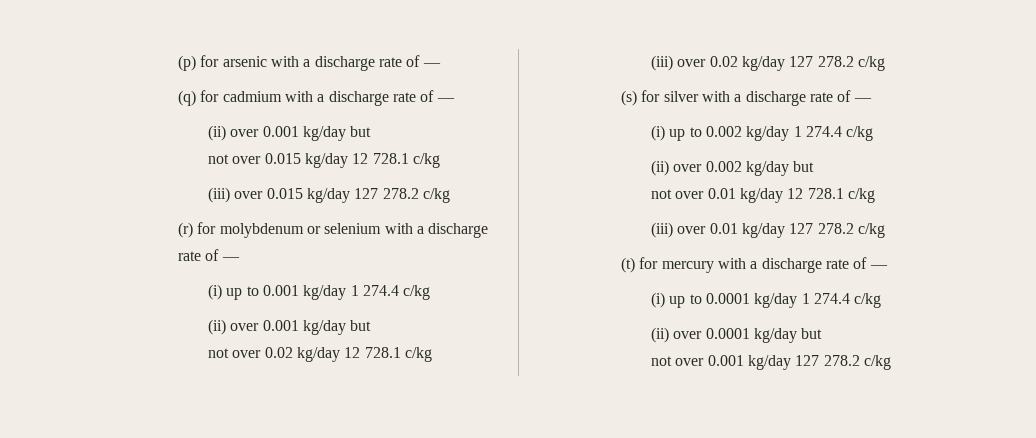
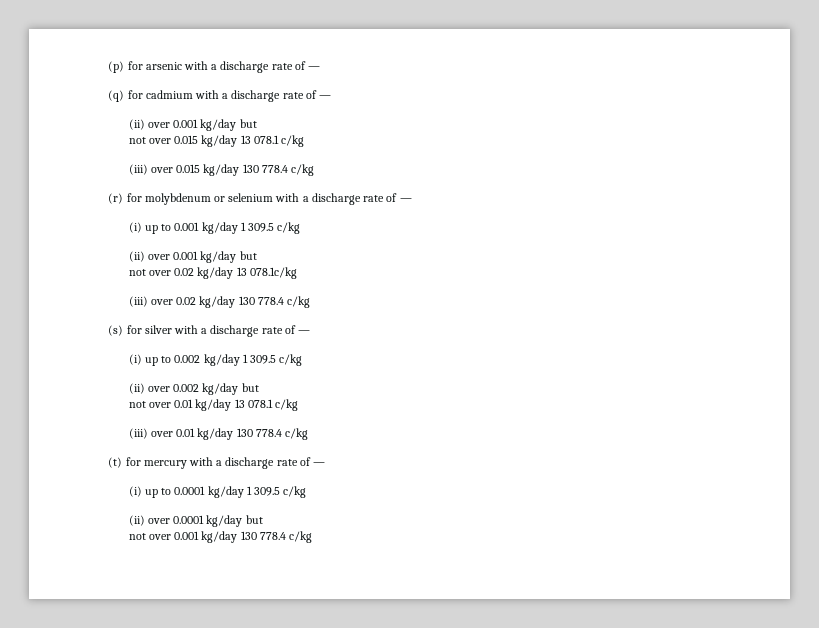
[352,153,409,164] 12 728.1 -> [240,135,279,144] 13 078.1
[354,188,419,199] 127 278.2 -> [242,164,288,173] 130 778.4
[362,285,399,296] 274.4 -> [248,223,275,232] 309.5
[344,347,432,362] 12 728.1 c/kg -> [236,267,297,279] 13 078.1c/kg
[789,56,854,67] 127 278.2 -> [238,296,284,305] 130 778.4
[805,126,842,137] 274.4 -> [250,355,277,364] 309.5
[787,188,844,199] 12 728.1 -> [234,399,273,408] 13 078.1
[789,223,854,234] 127 278.2 -> [236,428,282,437] 130 778.4
[813,293,850,304] 274.4 -> [254,487,281,496] 309.5
[795,355,860,366] 127 278.2 -> [240,531,286,540] 130 778.4

